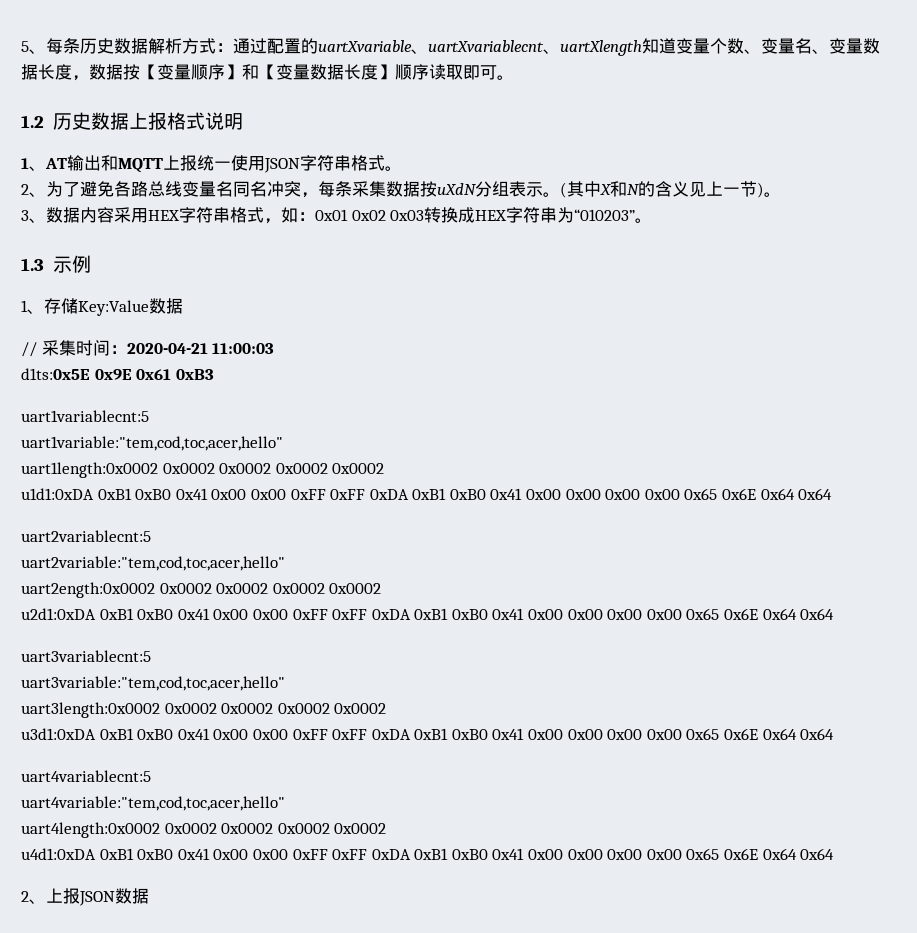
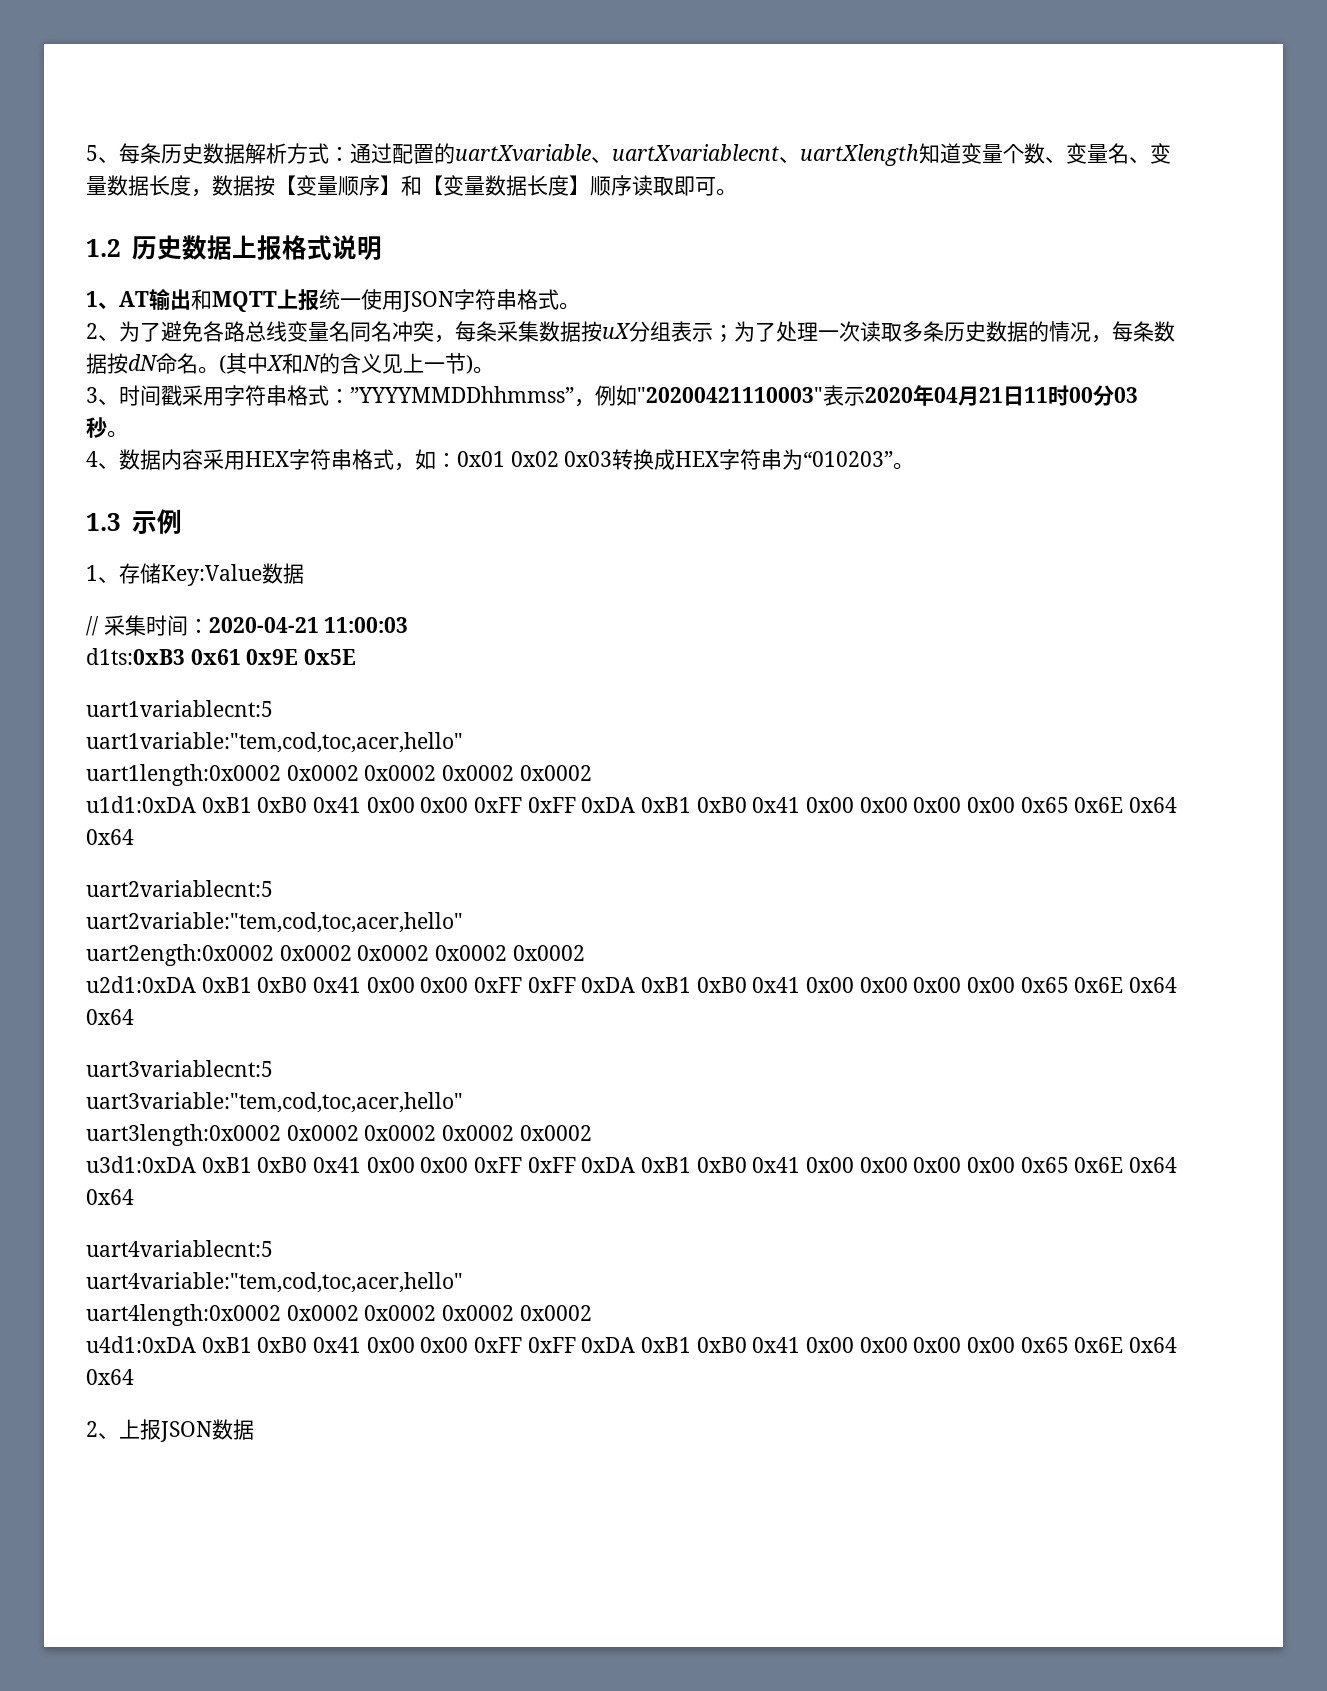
[437,183,476,195] uXdN -> [602,323,631,339] uX
(543, 189) none -> [713,321,1175,343] [86,353,198,374] ；为了处理一次读取多条历史数据的情况，每条数据按dN命名
(46, 220) none -> [119,385,1138,407] [86,417,128,438] [86,451,119,469] 时间戳采用字符串格式：”YYYYMMDDhhmmss”，例如"20200421110003"表示2020年04月21日11时00分03秒。 // 4、
[21,368,214,380] d1ts:0x5E 0x9E 0x61 0xB3 -> [86,648,357,665] d1ts:0xB3 0x61 0x9E 0x5E

